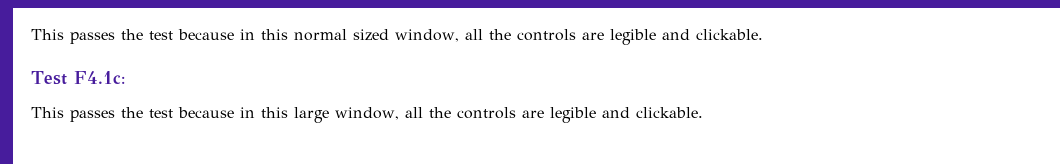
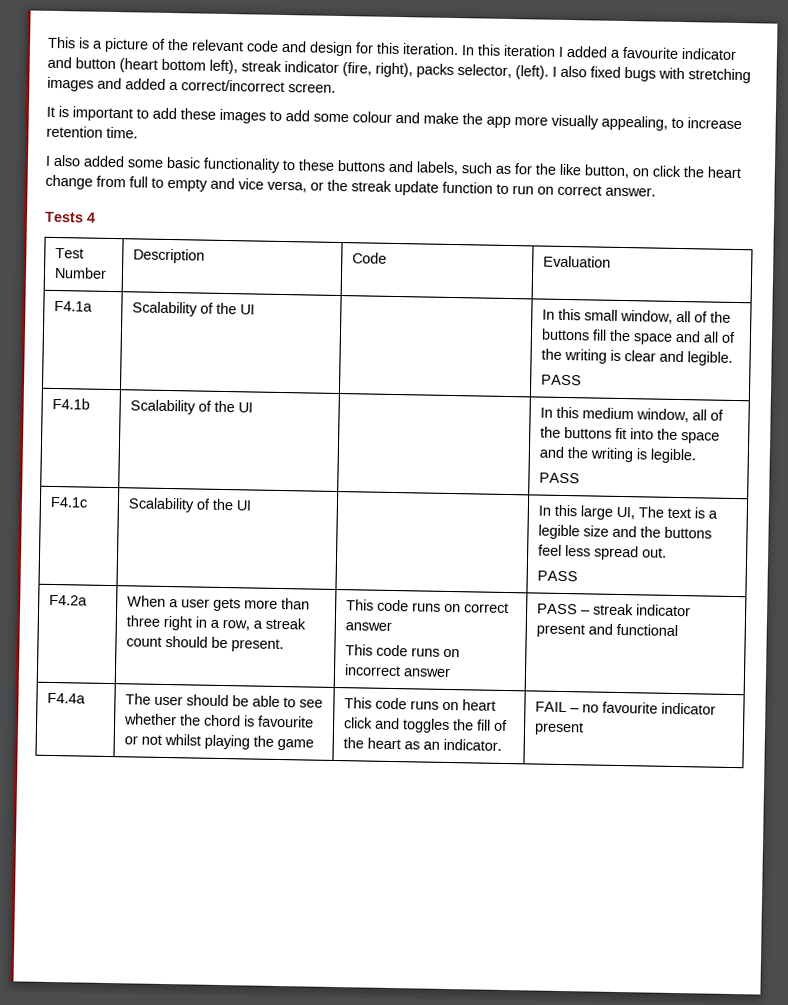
[31,29,763,45] [31,71,125,85] [31,107,703,123] This passes the test because in this normal sized window, all the controls are legible and clickable. // Test F4.1c: // This passes the test because in this large window, all the controls are legible and clickable. -> [47,36,737,60] [47,56,751,84] [47,76,336,93] [46,106,742,131] [46,125,138,139] [45,154,741,179] [45,174,656,197] [44,211,96,223] [54,247,84,259] [53,266,107,279] [132,248,205,264] [351,252,387,264] [542,255,611,268] [53,300,93,312] [131,301,255,317] [541,308,731,324] [540,328,736,345] [540,348,733,366] [540,374,582,386] [51,397,90,410] [129,399,253,415] [539,406,724,423] [539,426,720,444] [538,446,696,464] [538,472,580,484] [49,496,88,508] [127,497,252,513] [537,504,718,520] [537,524,712,540] [537,544,667,561] [536,570,578,582] [48,594,88,606] [126,595,310,612] [125,615,306,631] [125,635,284,653] [345,599,509,614] [344,621,392,631] [344,644,460,658] [343,664,451,678] [536,603,691,617] [535,623,678,638] [46,692,86,704] [124,693,323,708] [123,713,314,728] [123,733,314,751] [343,697,496,711] [343,717,508,734] [342,737,502,751] [534,701,716,715] [533,721,584,736] This is a picture of the relevant code and design for this iteration. In this iteration I added a favourite indicator and button (heart bottom left), streak indicator (fire, right), packs selector, (left). I also fixed bugs with stretching images and added a correct/incorrect screen. // It is important to add these images to add some colour and make the app more visually appealing, to increase retention time. // I also added some basic functionality to these buttons and labels, such as for the like button, on click the heart change from full to empty and vice versa, or the streak update function to run on correct answer. // Tests 4 // Test Number | Description | Code | Evaluation // F4.1a | Scalability of the UI | | In this small window, all of the buttons fill the space and all of the writing is clear and legible. // PASS // F4.1b | Scalability of the UI | | In this medium window, all of the buttons fit into the space and the writing is legible. // PASS // F4.1c | Scalability of the UI | | In this large UI, The text is a legible size and the buttons feel less spread out. // PASS // F4.2a | When a user gets more than three right in a row, a streak count should be present. | This code runs on correct answer // This code runs on incorrect answer | PASS – streak indicator present and functional // F4.4a | The user should be able to see whether the chord is favourite or not whilst playing the game | This code runs on heart click and toggles the fill of the heart as an indicator. | FAIL – no favourite indicator present

